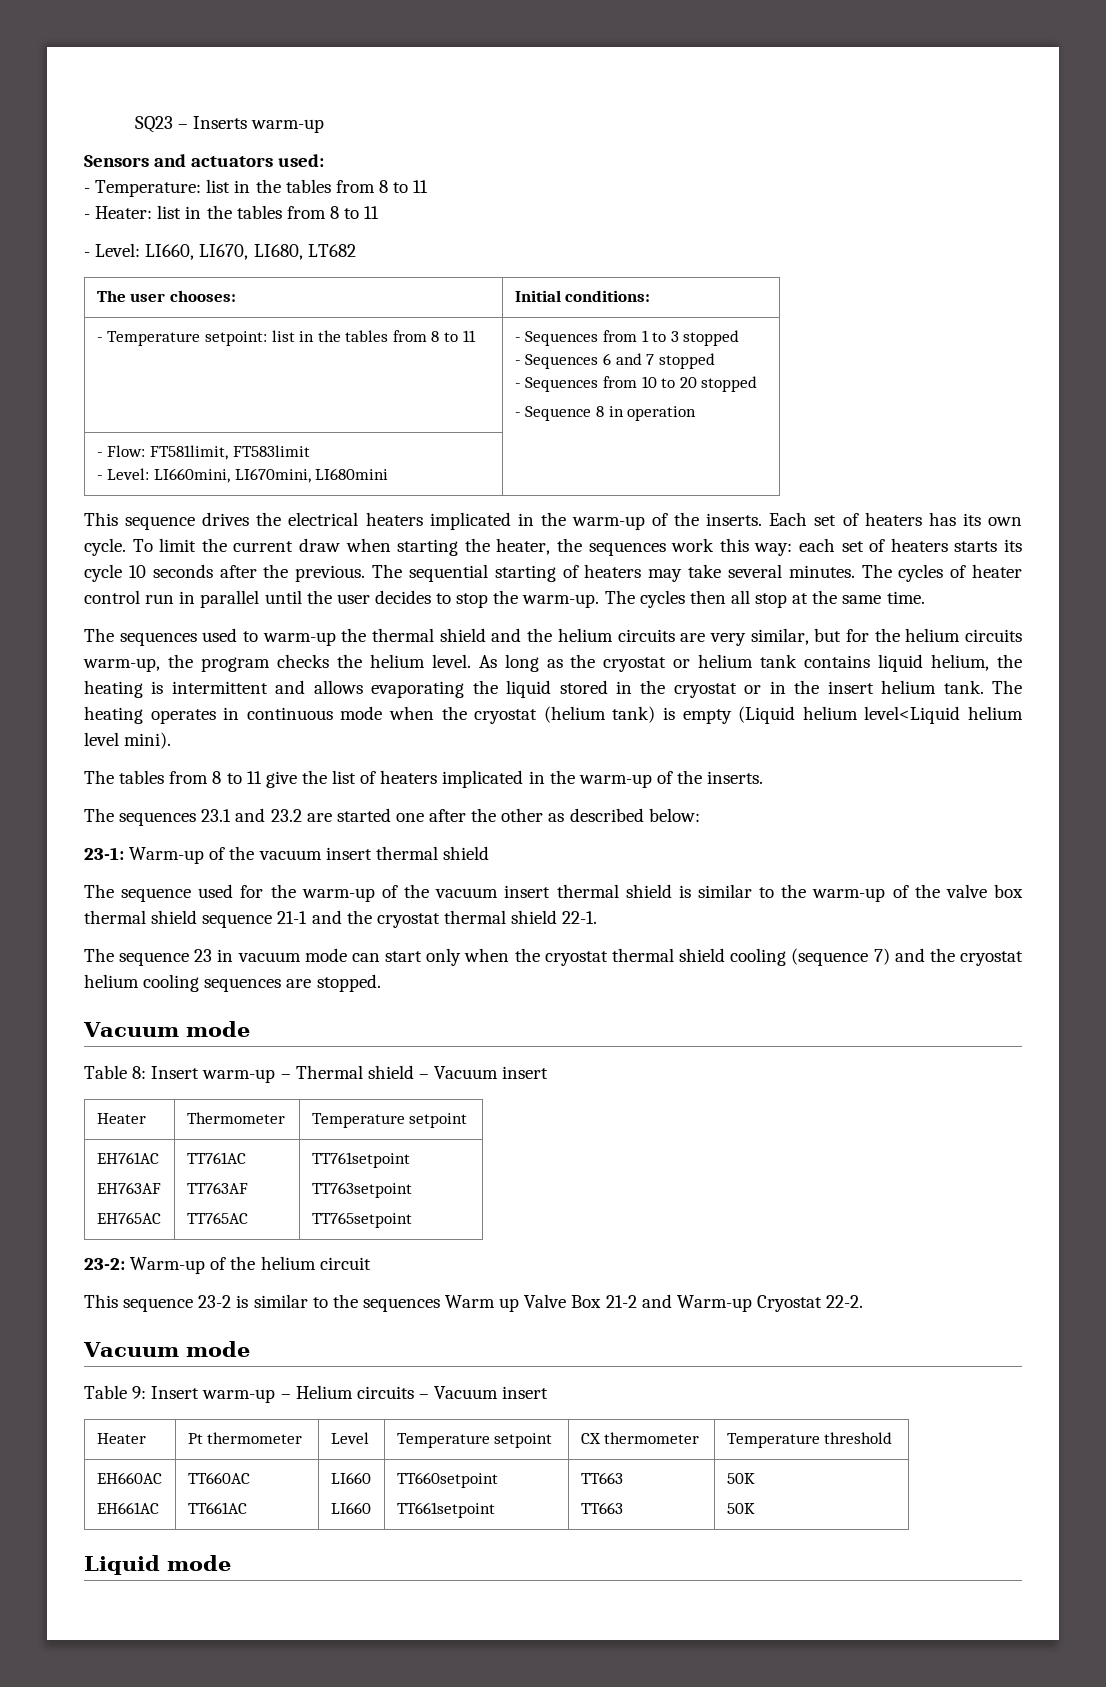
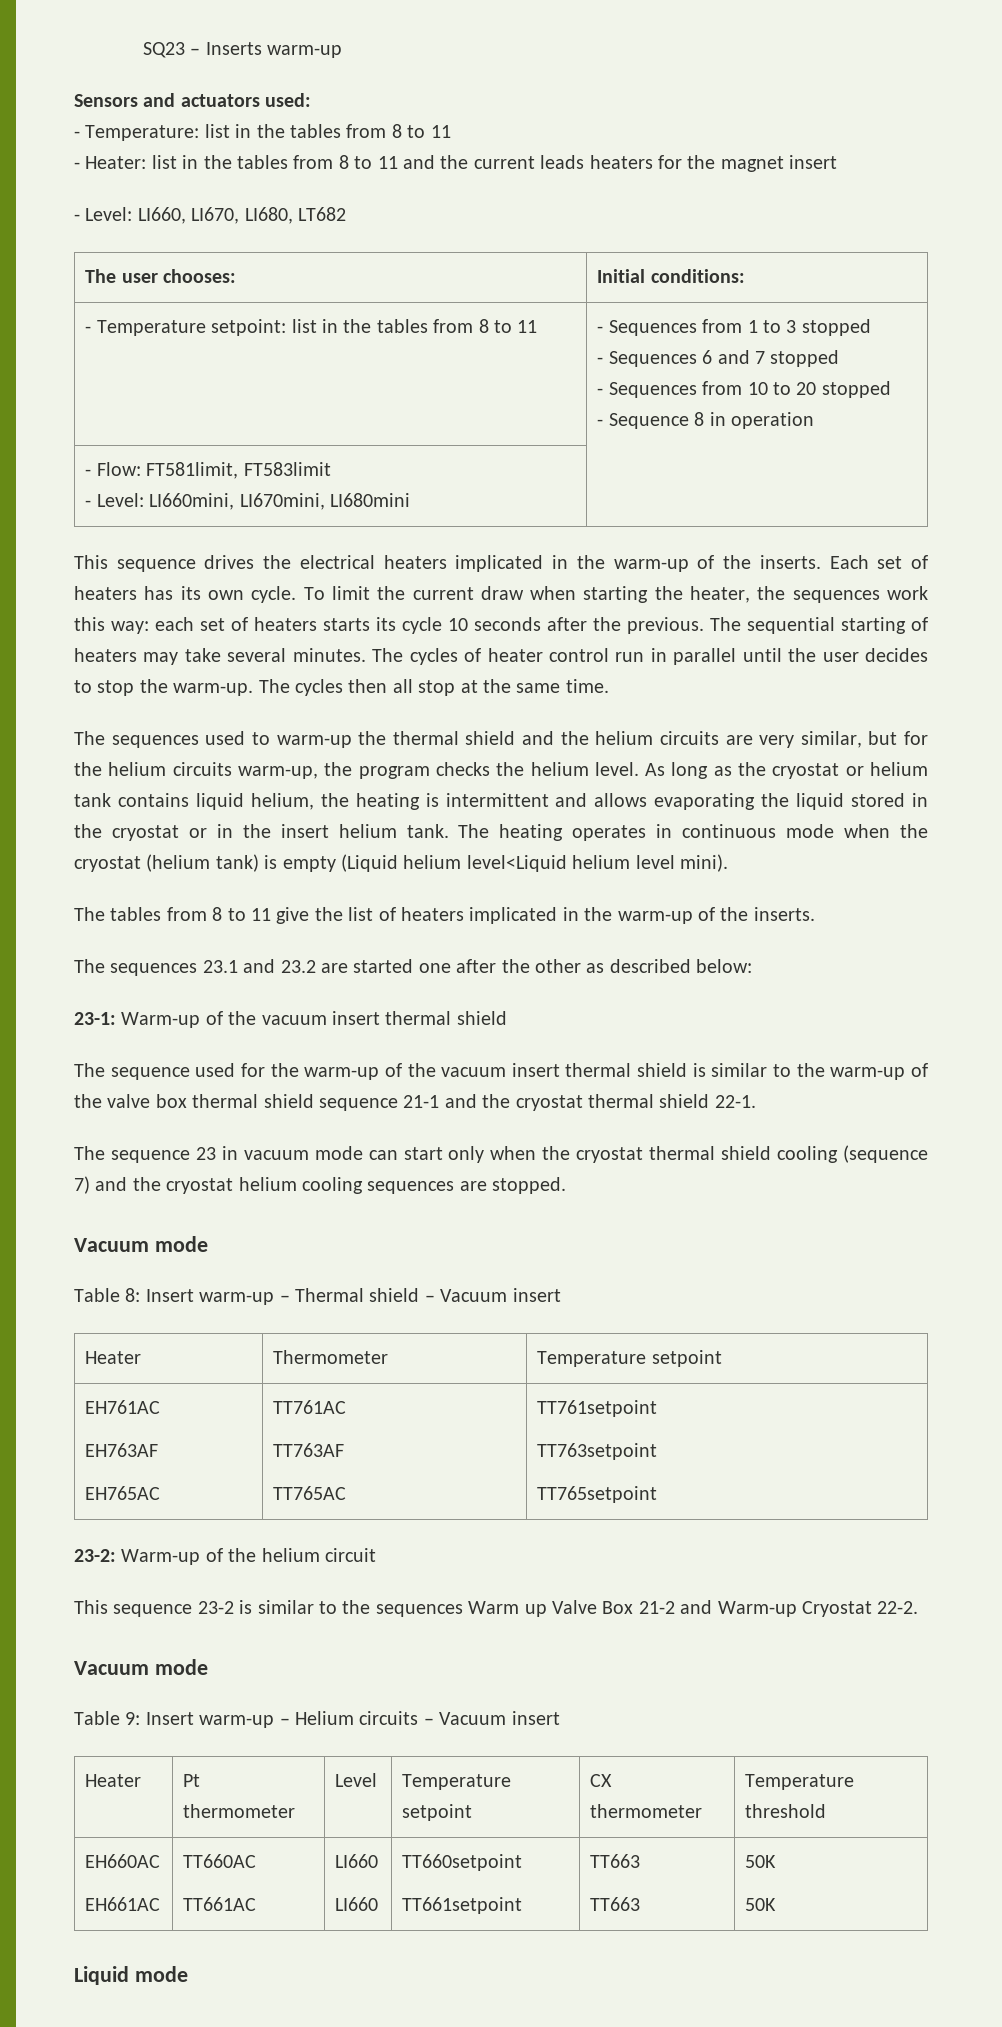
(380, 212) none -> [402,155,838,172] and the current leads heaters for the magnet insert

